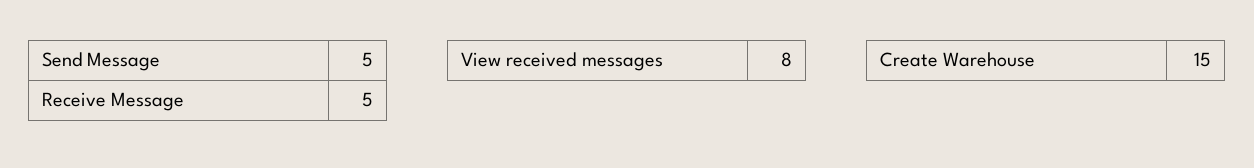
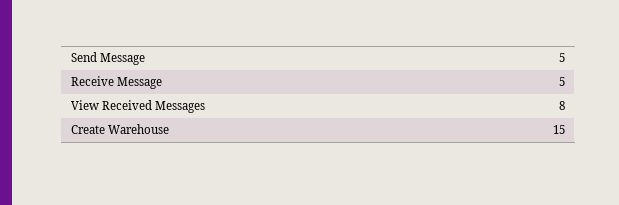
[506,52,663,71] received messages -> [102,100,206,113] Received Messages

